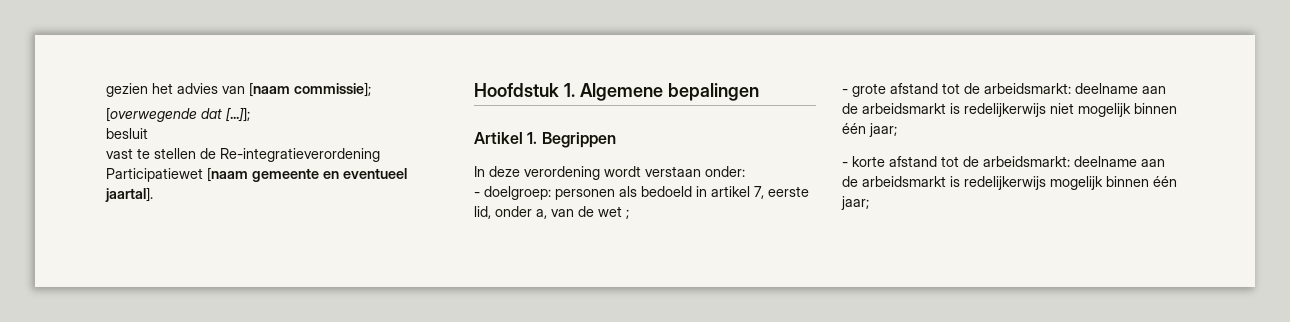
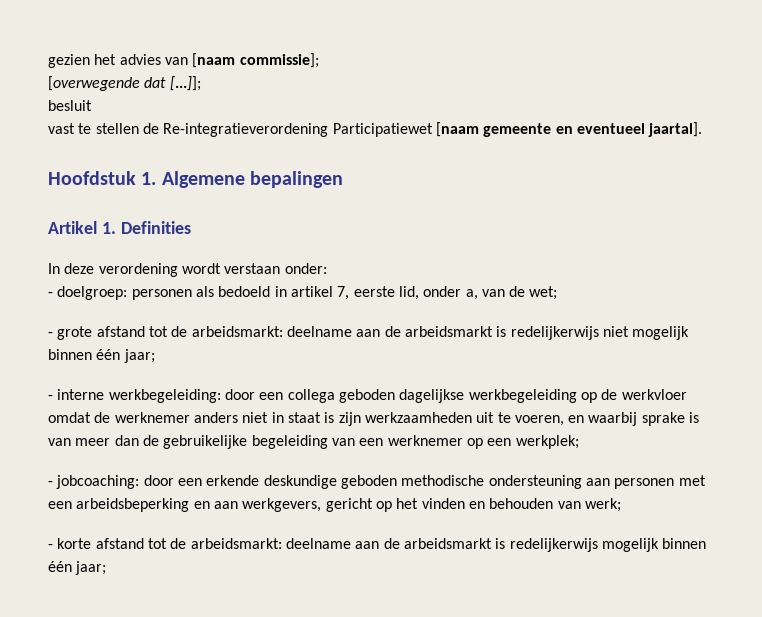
[541,132,616,148] Begrippen -> [120,221,191,234] Definities
[598,206,629,219] wet ; -> [529,286,558,300] wet;
(897, 130) none -> [48,389,687,403] [48,412,700,426] [48,435,579,449] [48,475,706,489] [48,498,621,512] // - interne werkbegeleiding: door een collega geboden dagelijkse werkbegeleiding op de werkvloer omdat de werknemer anders niet in staat is zijn werkzaamheden uit te voeren, en waarbij sprake is van meer dan de gebruikelijke begeleiding van een werknemer op een werkplek; // - jobcoaching: door een erkende deskundige geboden methodische ondersteuning aan personen met een arbeidsbeperking en aan werkgevers, gericht op het vinden en behouden van werk;

